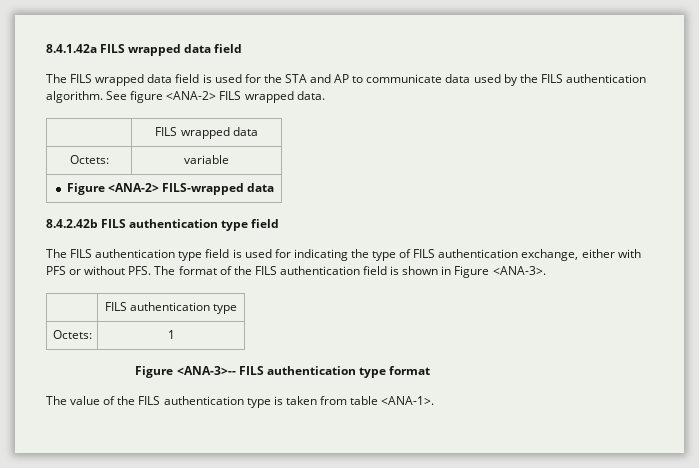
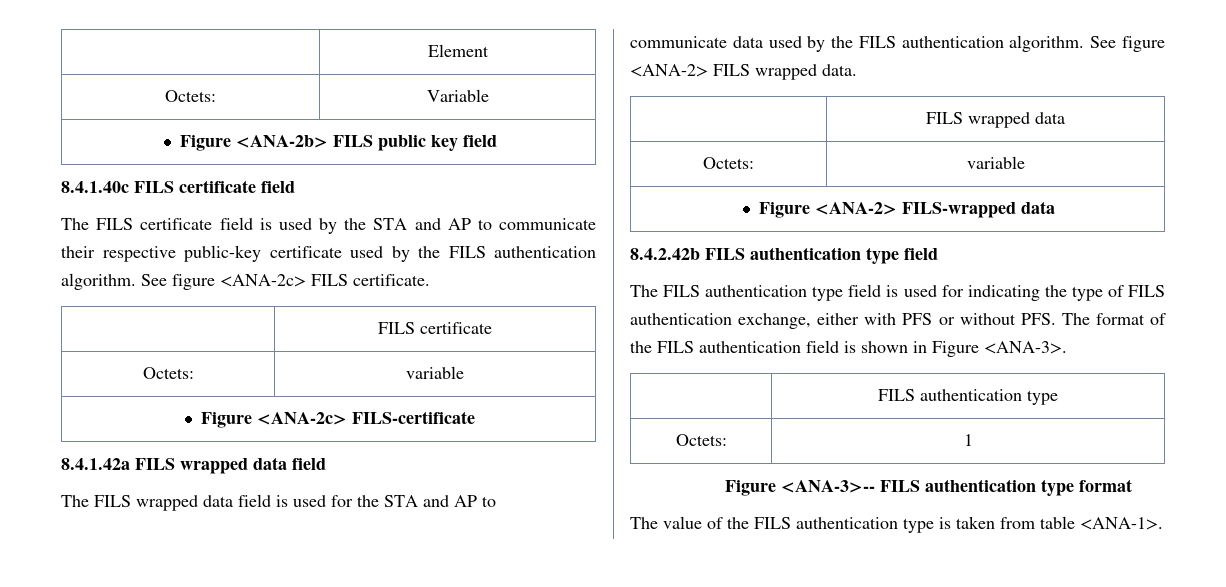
(46, 48) none -> [427,44,489,57] [165,90,216,102] [426,89,489,102] [179,135,497,151] [61,180,295,193] [61,217,596,234] [61,245,596,262] [61,273,430,290] [378,322,492,334] [142,367,194,379] [406,366,464,379] [201,411,476,428] | Element // Octets: | Variable // Figure <ANA-2b> FILS public key field // 8.4.1.40c FILS certificate field // The FILS certificate field is used by the STA and AP to communicate their respective public-key certificate used by the FILS authentication algorithm. See figure <ANA-2c> FILS certificate. // | FILS certificate // Octets: | variable // Figure <ANA-2c> FILS-certificate //

